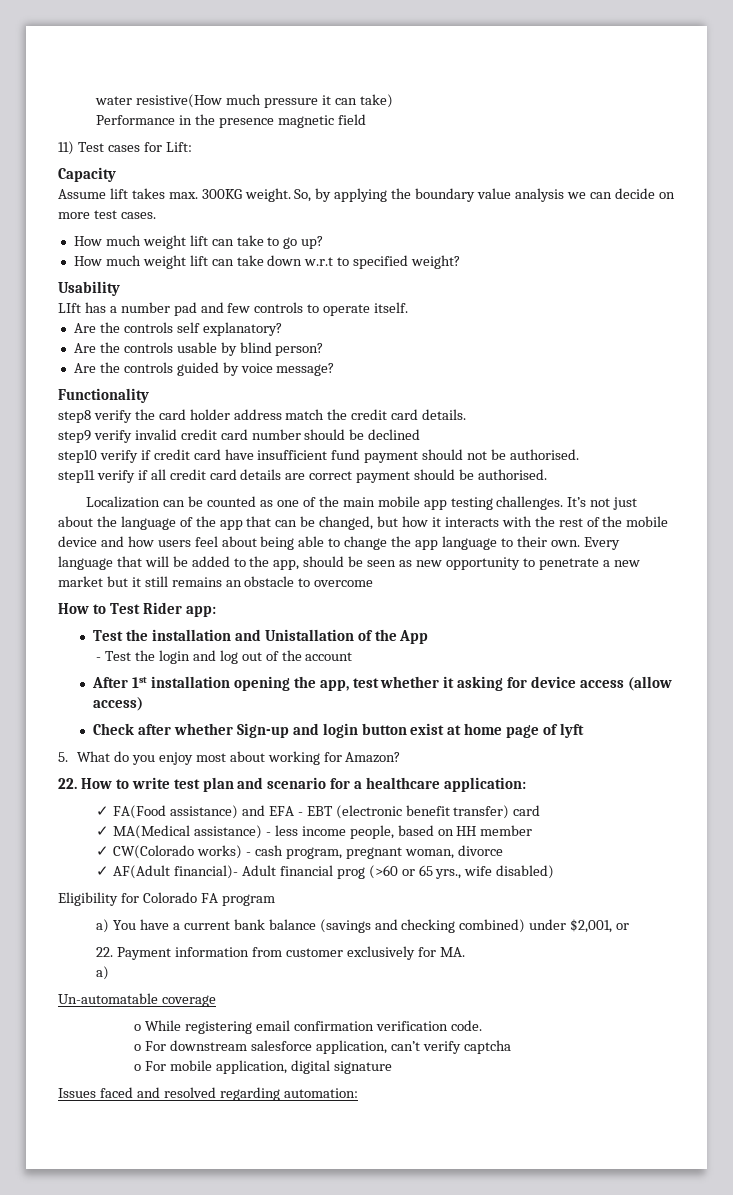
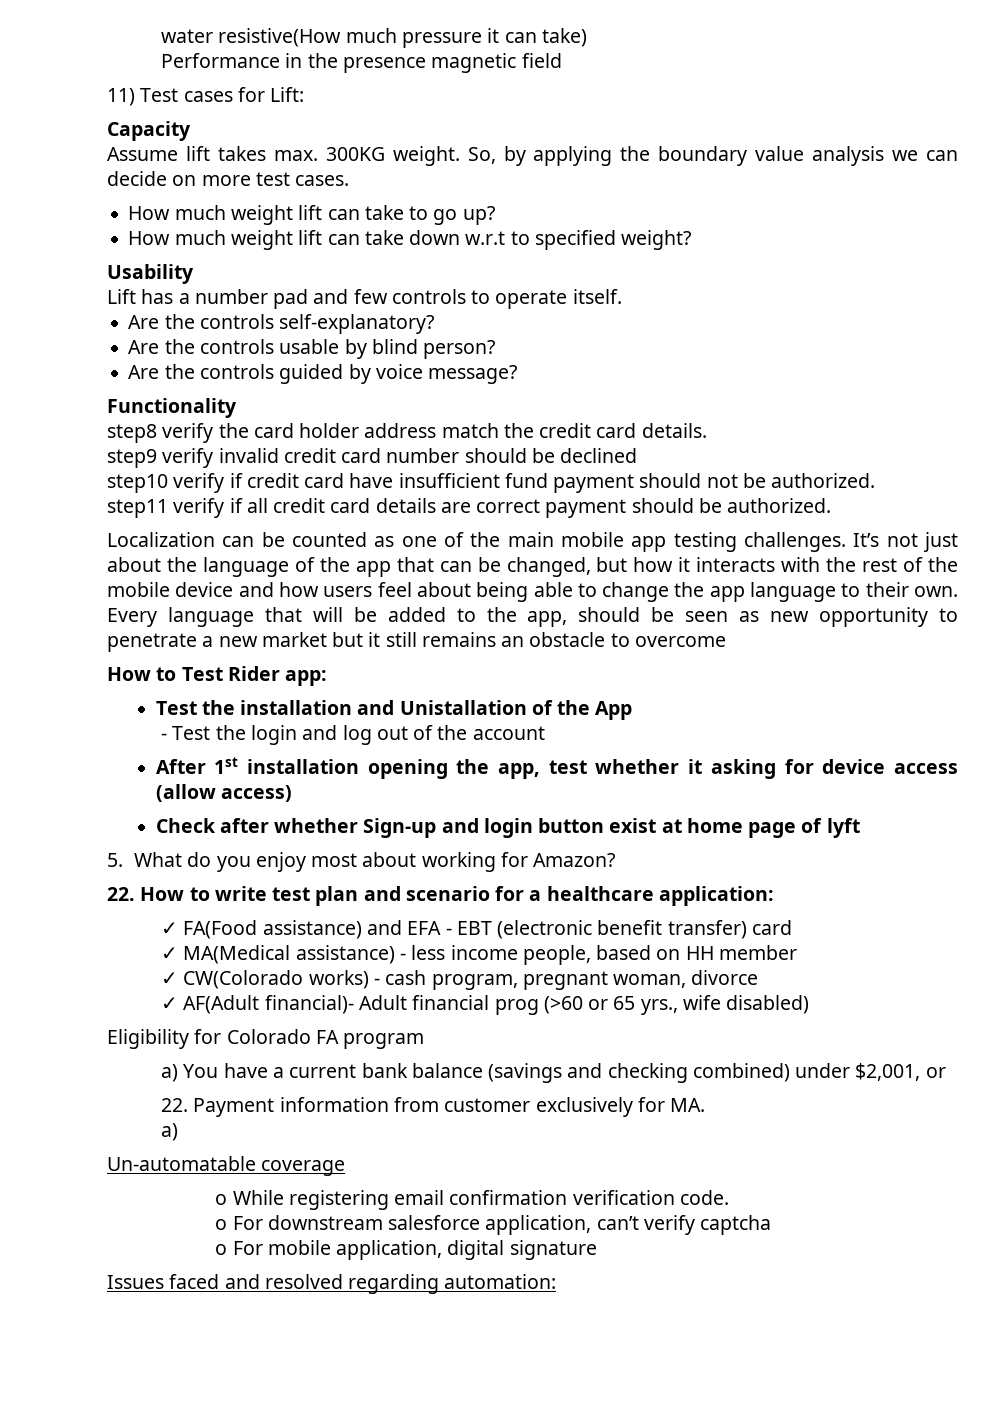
[58,303,81,313] LIft -> [107,289,136,304] Lift
[176,322,282,336] self explanatory? -> [279,314,435,334] self-explanatory?
[509,449,579,460] authorised. -> [771,473,876,488] authorized.
[477,469,547,480] authorised. -> [727,498,832,513] authorized.

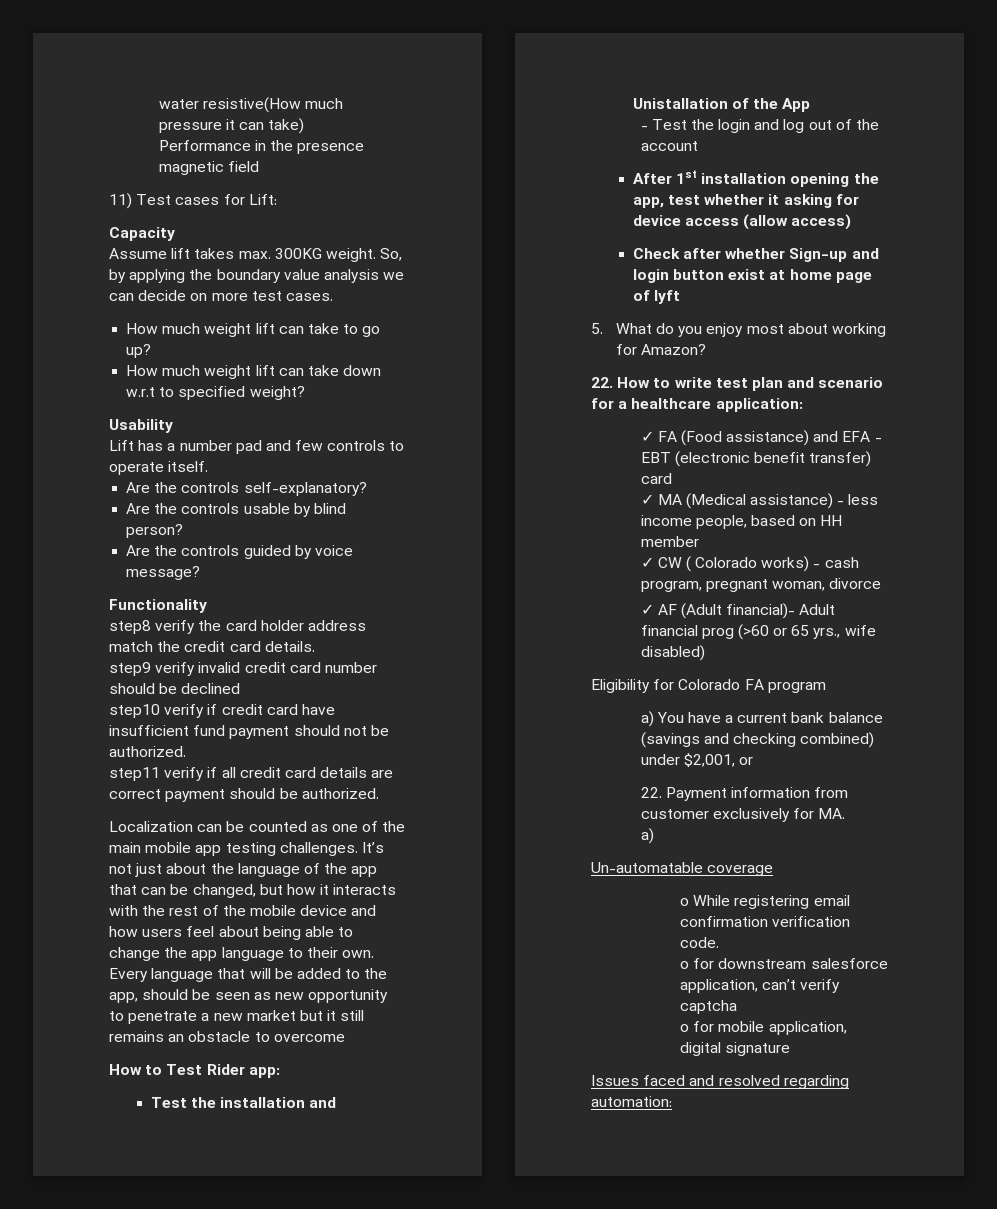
[183,920,258,939] FA(Food -> [657,430,722,446] FA (Food
[183,945,291,964] MA(Medical -> [657,493,746,509] MA (Medical
[183,970,304,989] CW(Colorado -> [657,556,758,572] CW ( Colorado
[183,995,260,1014] AF(Adult -> [657,603,722,619] AF (Adult
[232,1216,263,1230] For -> [693,958,715,969] for
[232,1241,263,1255] For -> [693,1021,715,1032] for

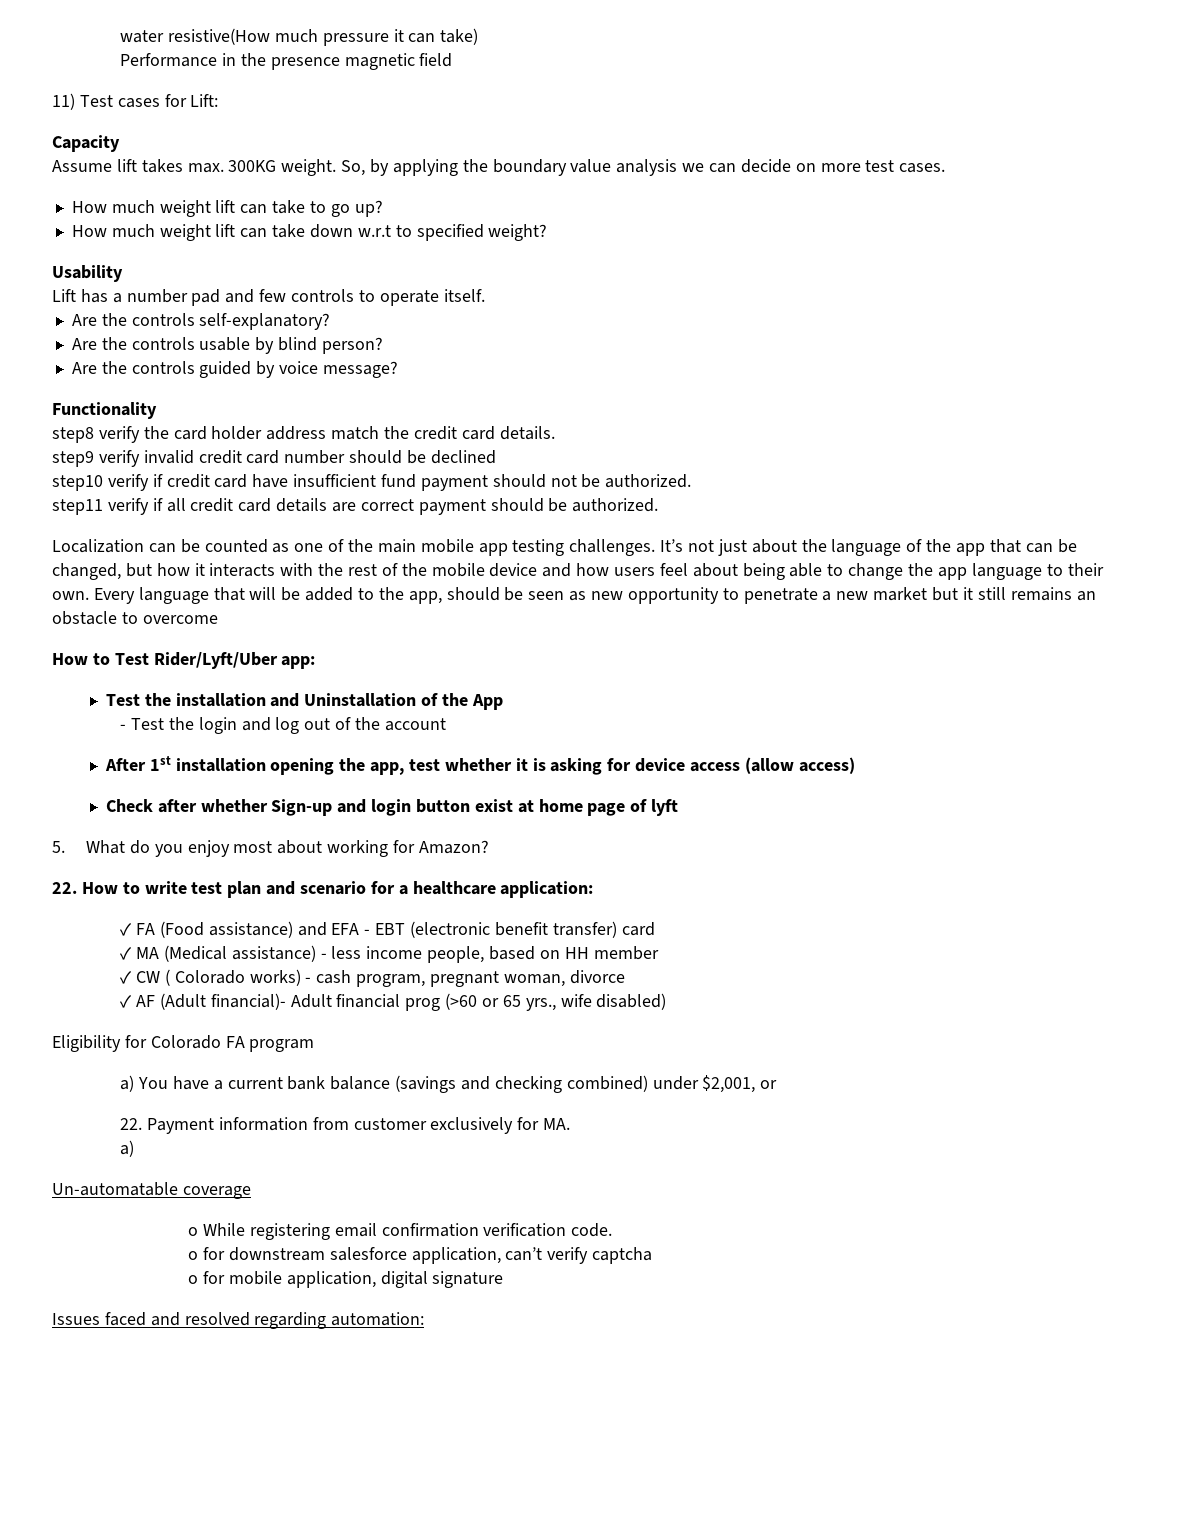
[206,1064,245,1075] Rider -> [153,652,278,669] Rider/Lyft/Uber
[632,98,728,109] Unistallation -> [304,693,417,707] Uninstallation
(780, 199) none -> [532,758,546,771] is

